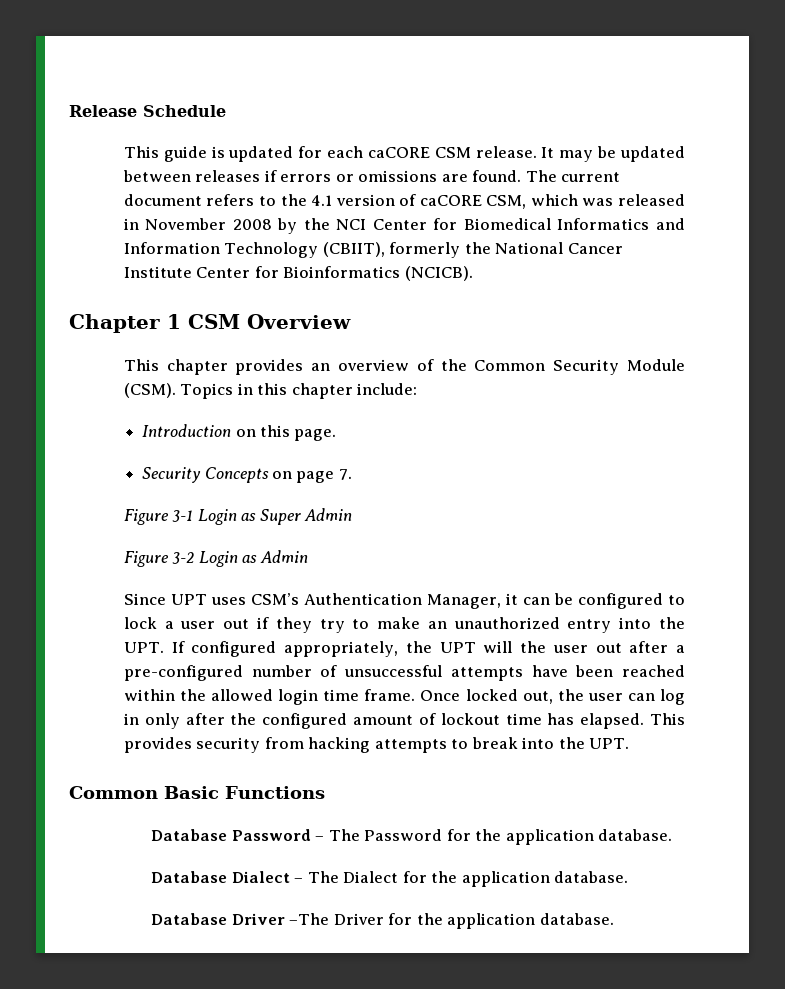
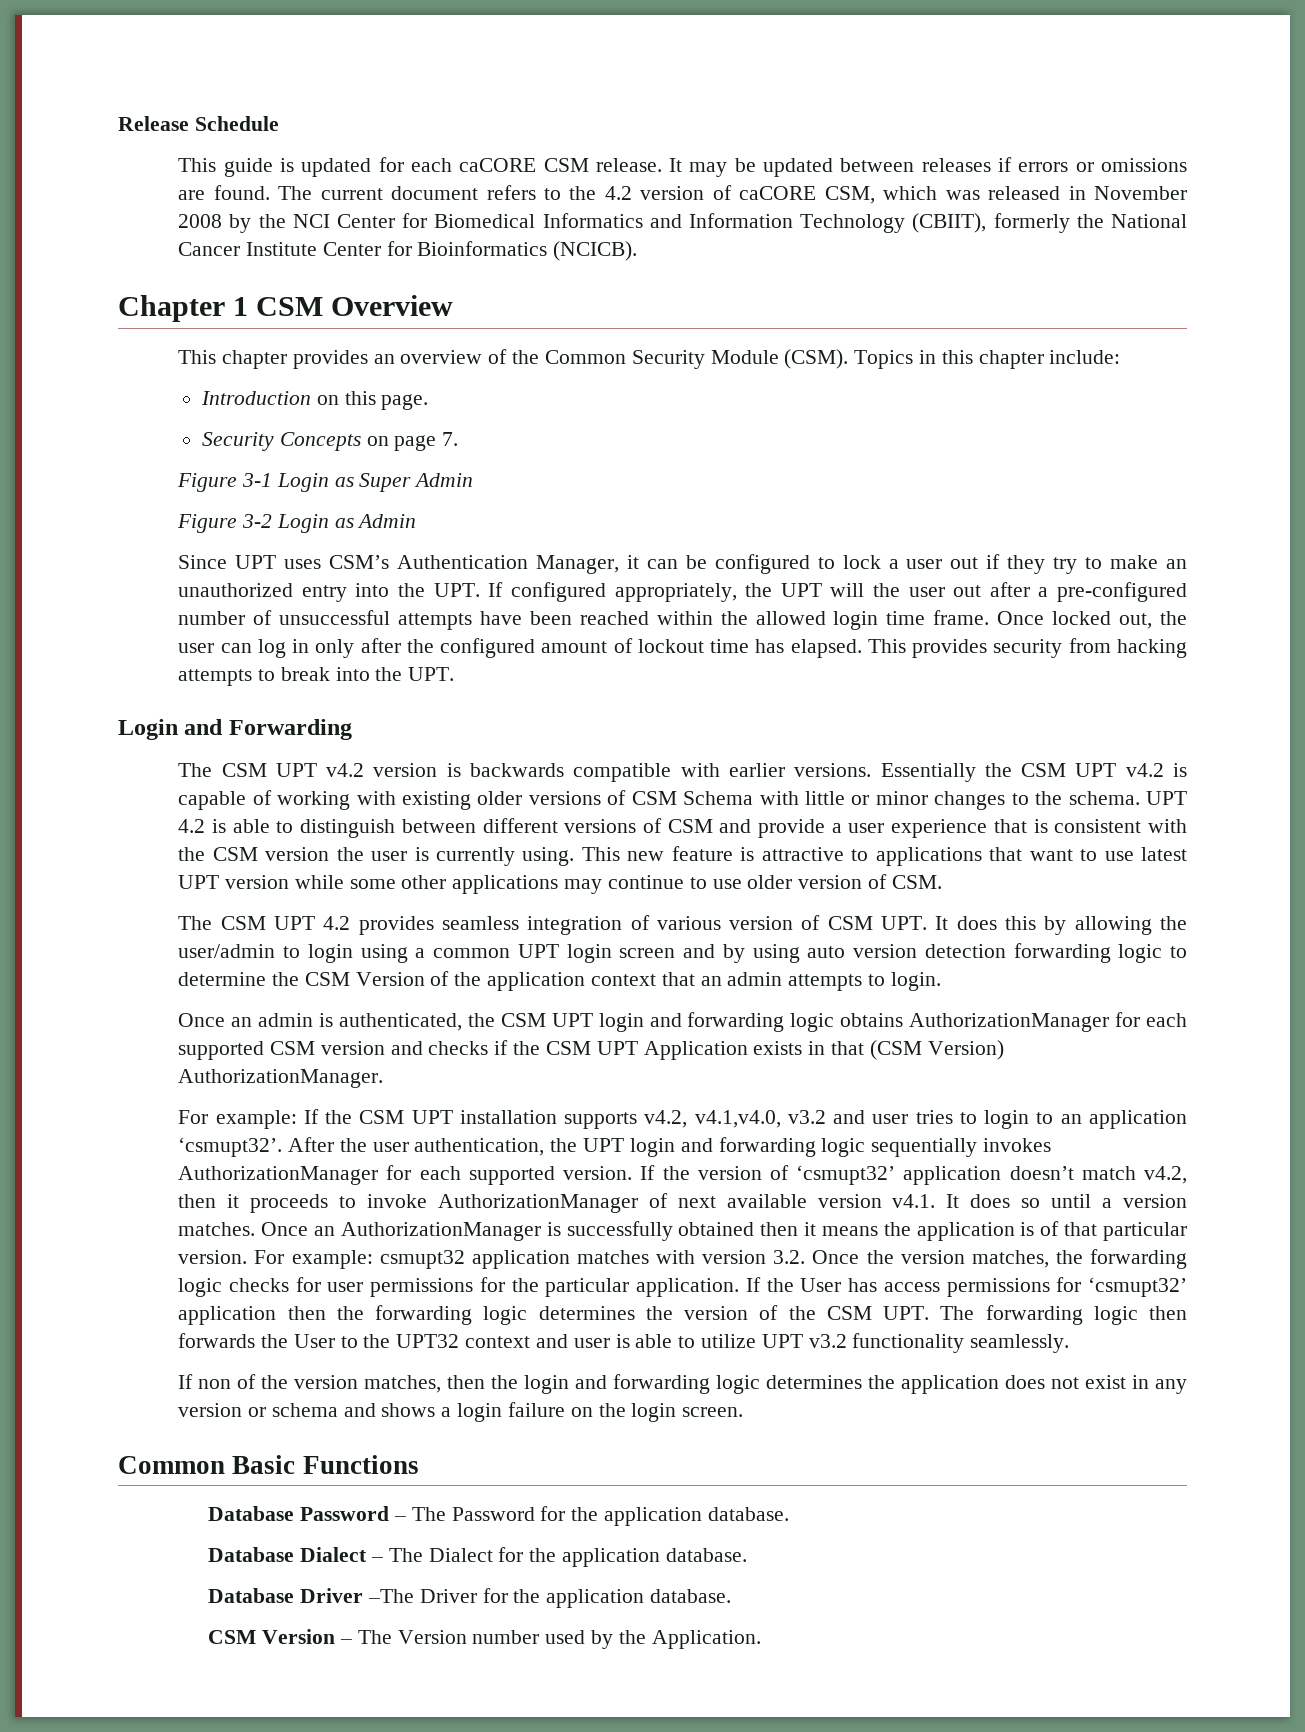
[311,195,333,206] 4.1 -> [604,186,632,200] 4.2
(629, 743) none -> [118,719,352,740] [178,763,1188,782] [178,790,1188,810] [178,818,1187,838] [178,846,1187,866] [178,874,942,894] [178,915,1187,935] [178,943,1188,963] [178,971,941,991] [178,1012,1187,1032] [178,1040,1004,1060] [178,1069,384,1088] [178,1109,1187,1129] [178,1137,1051,1157] [178,1165,1187,1185] [178,1193,1188,1213] [178,1221,1187,1241] [178,1249,1187,1269] [178,1277,1188,1297] [178,1305,1188,1325] [178,1333,1070,1353] [178,1374,1187,1394] [178,1402,744,1422] // Login and Forwarding // The CSM UPT v4.2 version is backwards compatible with earlier versions. Essentially the CSM UPT v4.2 is capable of working with existing older versions of CSM Schema with little or minor changes to the schema. UPT 4.2 is able to distinguish between different versions of CSM and provide a user experience that is consistent with the CSM version the user is currently using. This new feature is attractive to applications that want to use latest UPT version while some other applications may continue to use older version of CSM. // The CSM UPT 4.2 provides seamless integration of various version of CSM UPT. It does this by allowing the user/admin to login using a common UPT login screen and by using auto version detection forwarding logic to determine the CSM Version of the application context that an admin attempts to login. // Once an admin is authenticated, the CSM UPT login and forwarding logic obtains AuthorizationManager for each supported CSM version and checks if the CSM UPT Application exists in that (CSM Version) AuthorizationManager. // For example: If the CSM UPT installation supports v4.2, v4.1,v4.0, v3.2 and user tries to login to an application ‘csmupt32’. After the user authentication, the UPT login and forwarding logic sequentially invokes AuthorizationManager for each supported version. If the version of ‘csmupt32’ application doesn’t match v4.2, then it proceeds to invoke AuthorizationManager of next available version v4.1. It does so until a version matches. Once an AuthorizationManager is successfully obtained then it means the application is of that particular version. For example: csmupt32 application matches with version 3.2. Once the version matches, the forwarding logic checks for user permissions for the particular application. If the User has access permissions for ‘csmupt32’ application then the forwarding logic determines the version of the CSM UPT. The forwarding logic then forwards the User to the UPT32 context and user is able to utilize UPT v3.2 functionality seamlessly. // If non of the version matches, then the login and forwarding logic determines the application does not exist in any version or schema and shows a login failure on the login screen.
(614, 919) none -> [208,1629,761,1649] // CSM Version – The Version number used by the Application.

